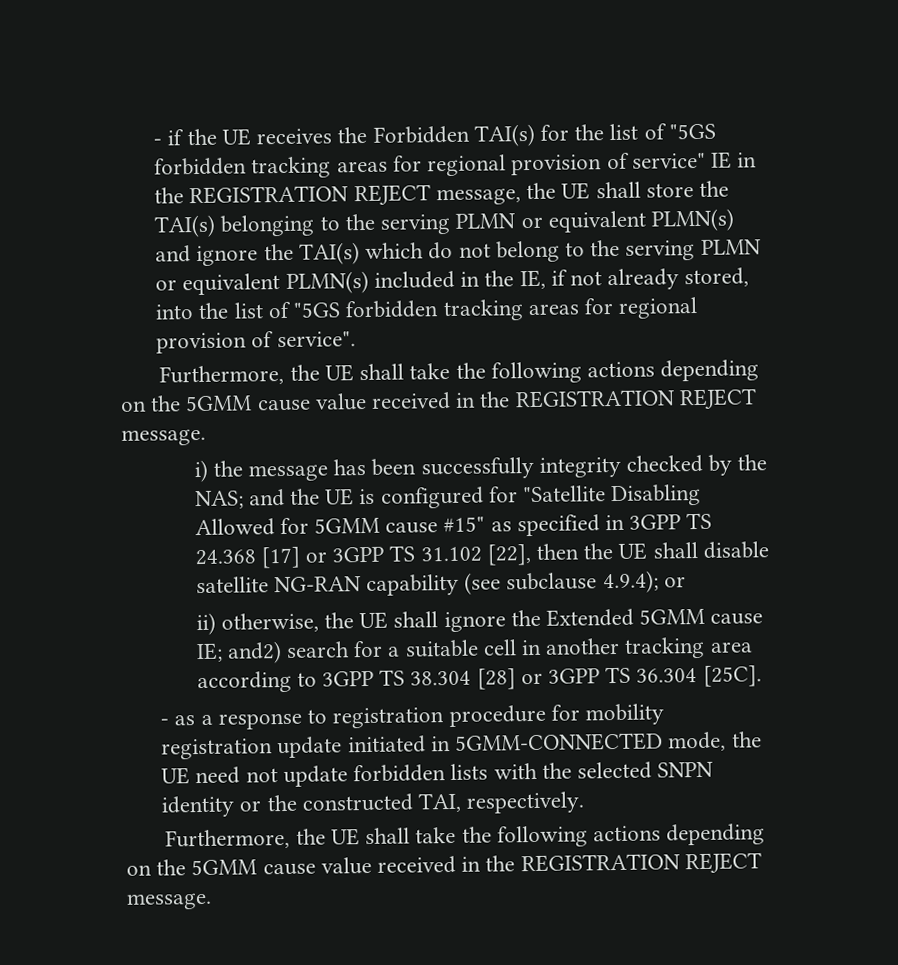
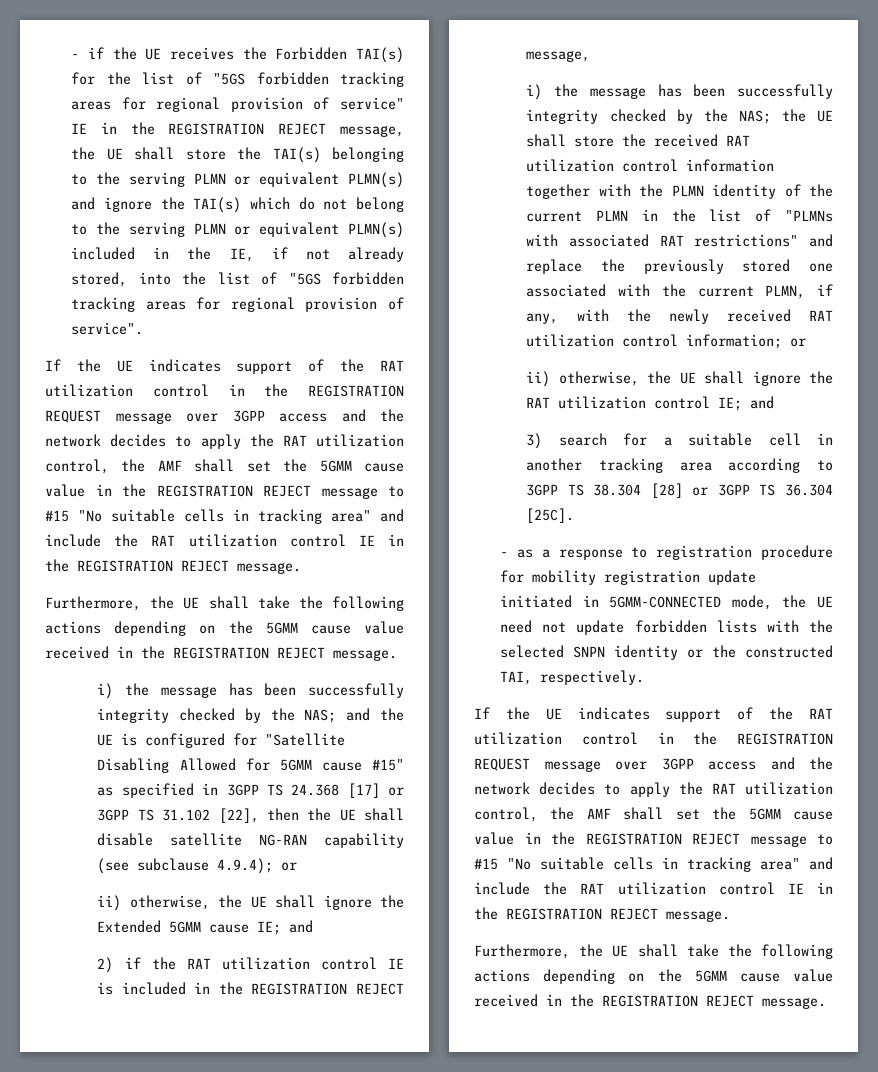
(356, 339) none -> [45,359,404,374] [45,384,404,397] [45,409,404,424] [45,434,404,449] [45,459,404,474] [45,484,404,499] [45,509,404,524] [45,534,404,547] [45,559,301,574] // If the UE indicates support of the RAT utilization control in the REGISTRATION REQUEST message over 3GPP access and the network decides to apply the RAT utilization control, the AMF shall set the 5GMM cause value in the REGISTRATION REJECT message to #15 "No suitable cells in tracking area" and include the RAT utilization control IE in the REGISTRATION REJECT message.
[226,641,282,664] and2) -> [289,920,314,933] [97,957,404,973] [97,982,405,995] [526,50,591,62] [526,84,833,100] [526,109,833,124] [526,134,751,147] [526,159,775,172] [526,184,833,199] [526,209,833,222] [526,234,833,247] [526,259,833,274] [526,284,833,299] [526,309,833,324] [526,334,807,349] [526,371,833,387] [526,396,775,411] [526,433,543,449] and // 2) if the RAT utilization control IE is included in the REGISTRATION REJECT message, // i) the message has been successfully integrity checked by the NAS; the UE shall store the received RAT utilization control information together with the PLMN identity of the current PLMN in the list of "PLMNs with associated RAT restrictions" and replace the previously stored one associated with the current PLMN, if any, with the newly received RAT utilization control information; or // ii) otherwise, the UE shall ignore the RAT utilization control IE; and // 3)
(585, 802) none -> [474,707,833,722] [474,732,833,745] [474,757,833,772] [474,782,833,797] [474,807,833,822] [474,832,833,847] [474,857,833,872] [474,882,833,895] [474,907,730,922] // If the UE indicates support of the RAT utilization control in the REGISTRATION REQUEST message over 3GPP access and the network decides to apply the RAT utilization control, the AMF shall set the 5GMM cause value in the REGISTRATION REJECT message to #15 "No suitable cells in tracking area" and include the RAT utilization control IE in the REGISTRATION REJECT message.

